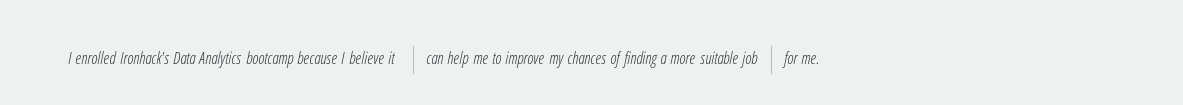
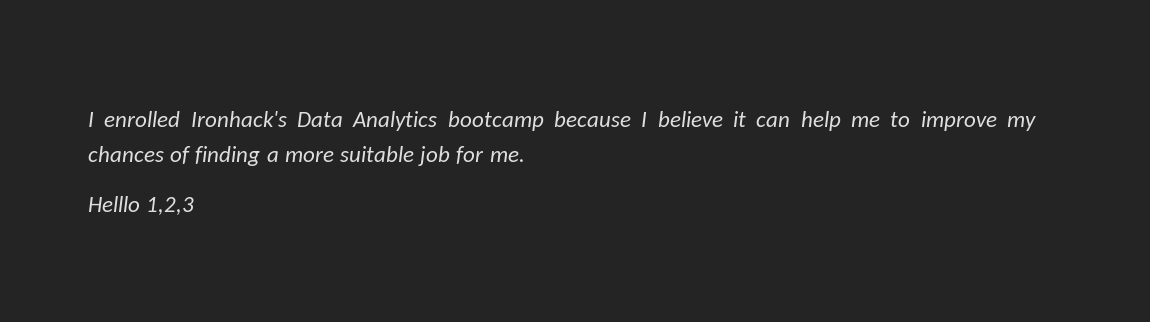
(820, 59) none -> [88,196,195,215] // Helllo 1,2,3

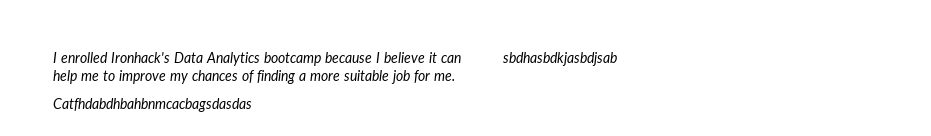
[88,196,195,215] Helllo 1,2,3 -> [53,98,252,112] [503,52,617,66] Catfhdabdhbahbnmcacbagsdasdas // sbdhasbdkjasbdjsab

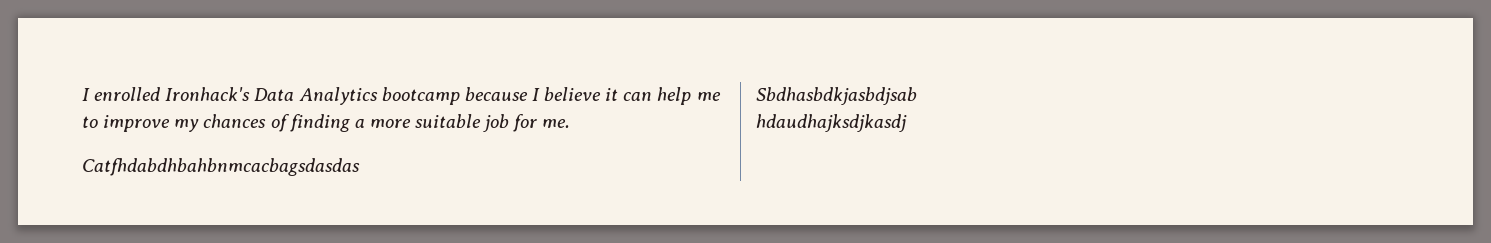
[503,52,617,66] sbdhasbdkjasbdjsab -> [756,87,917,105] [756,114,907,132] Sbdhasbdkjasbdjsab // hdaudhajksdjkasdj

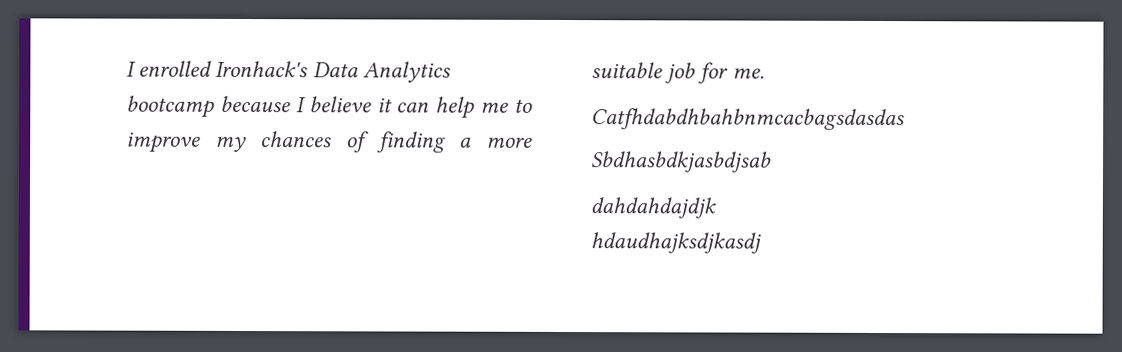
(917, 96) none -> [590,197,716,219] // dahdahdajdjk

